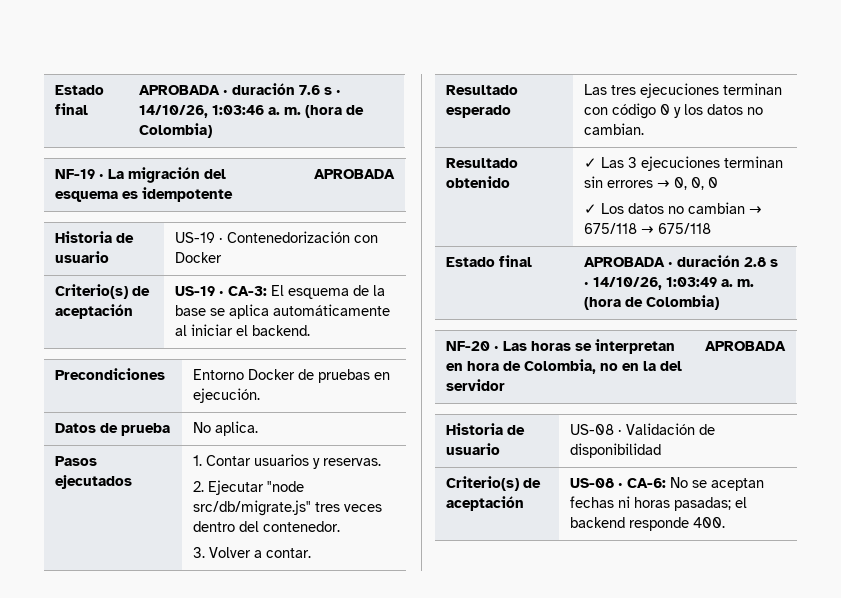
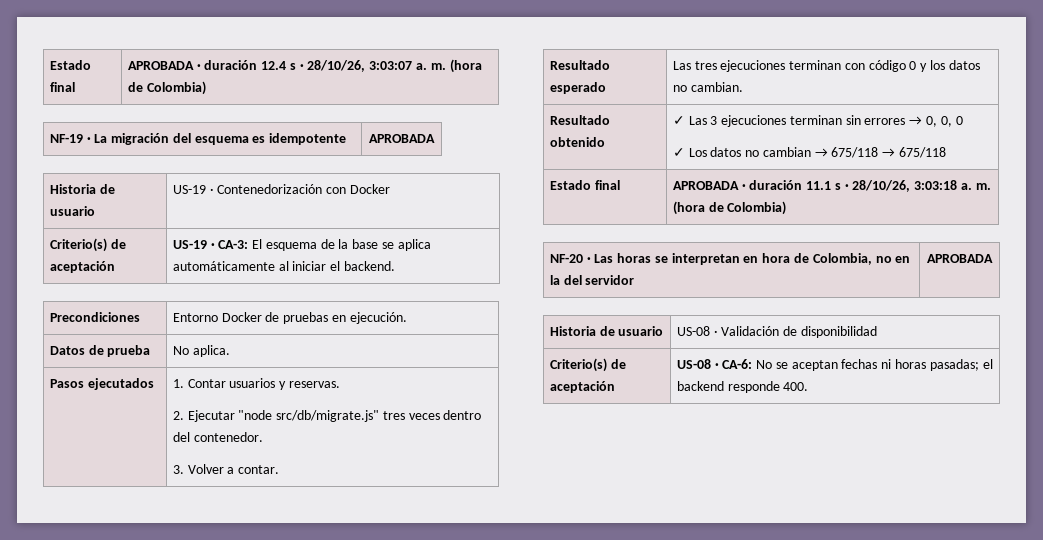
[54,85,104,95] [54,103,88,115] [138,83,341,95] [138,105,264,118] Estado final | APROBADA · duración 7.6 s · 14/10/26, 1:03:46 -> [49,60,91,70] [49,82,75,92] [127,60,413,72] Estado final | APROBADA · duración 12.4 s · 28/10/26, 3:03:07
[743,257,778,267] [583,277,717,290] 2.8 s · 14/10/26, 1:03:49 -> [806,180,958,192] 11.1 s · 28/10/26, 3:03:18

